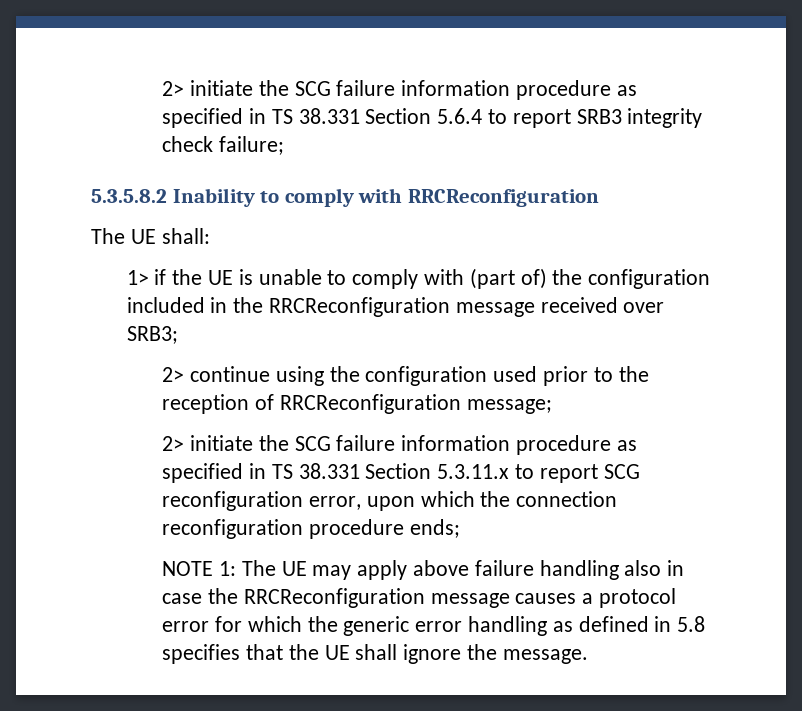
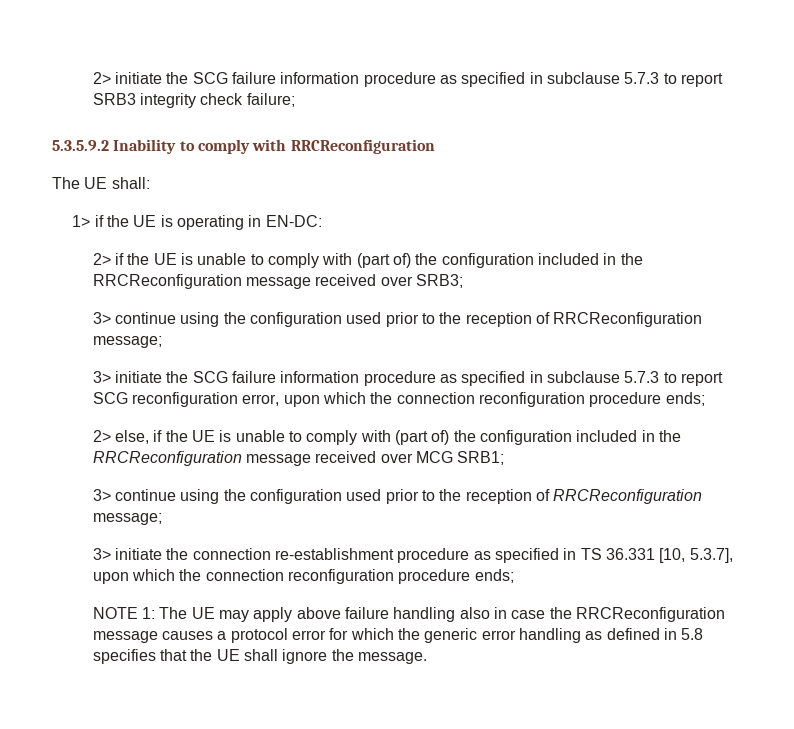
[271,108,483,124] TS 38.331 Section 5.6.4 -> [546,72,660,84] subclause 5.7.3
[91,189,167,203] 5.3.5.8.2 -> [52,140,109,151] 5.3.5.9.2
(253, 277) none -> [176,215,322,230] [92,253,194,265] operating in EN-DC: // 2> if the UE is
[162,367,185,382] 2> -> [92,312,111,324] 3>
[162,435,637,455] [162,463,510,483] 2> initiate the SCG failure information procedure as specified in TS 38.331 Section 5.3.11.x -> [92,371,660,386] 3> initiate the SCG failure information procedure as specified in subclause 5.7.3
(460, 528) none -> [92,430,681,445] [92,451,505,466] [92,489,703,504] [92,513,162,525] [92,548,733,563] [92,569,514,584] // 2> else, if the UE is unable to comply with (part of) the configuration included in the RRCReconfiguration message received over MCG SRB1; // 3> continue using the configuration used prior to the reception of RRCReconfiguration message; // 3> initiate the connection re-establishment procedure as specified in TS 36.331 [10, 5.3.7], upon which the connection reconfiguration procedure ends;

